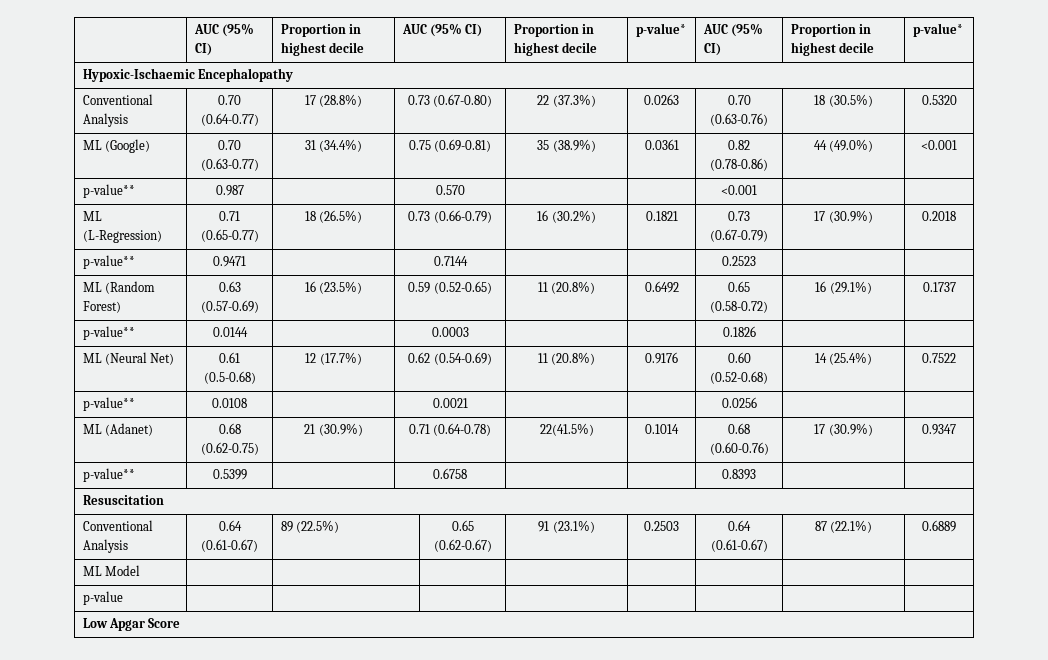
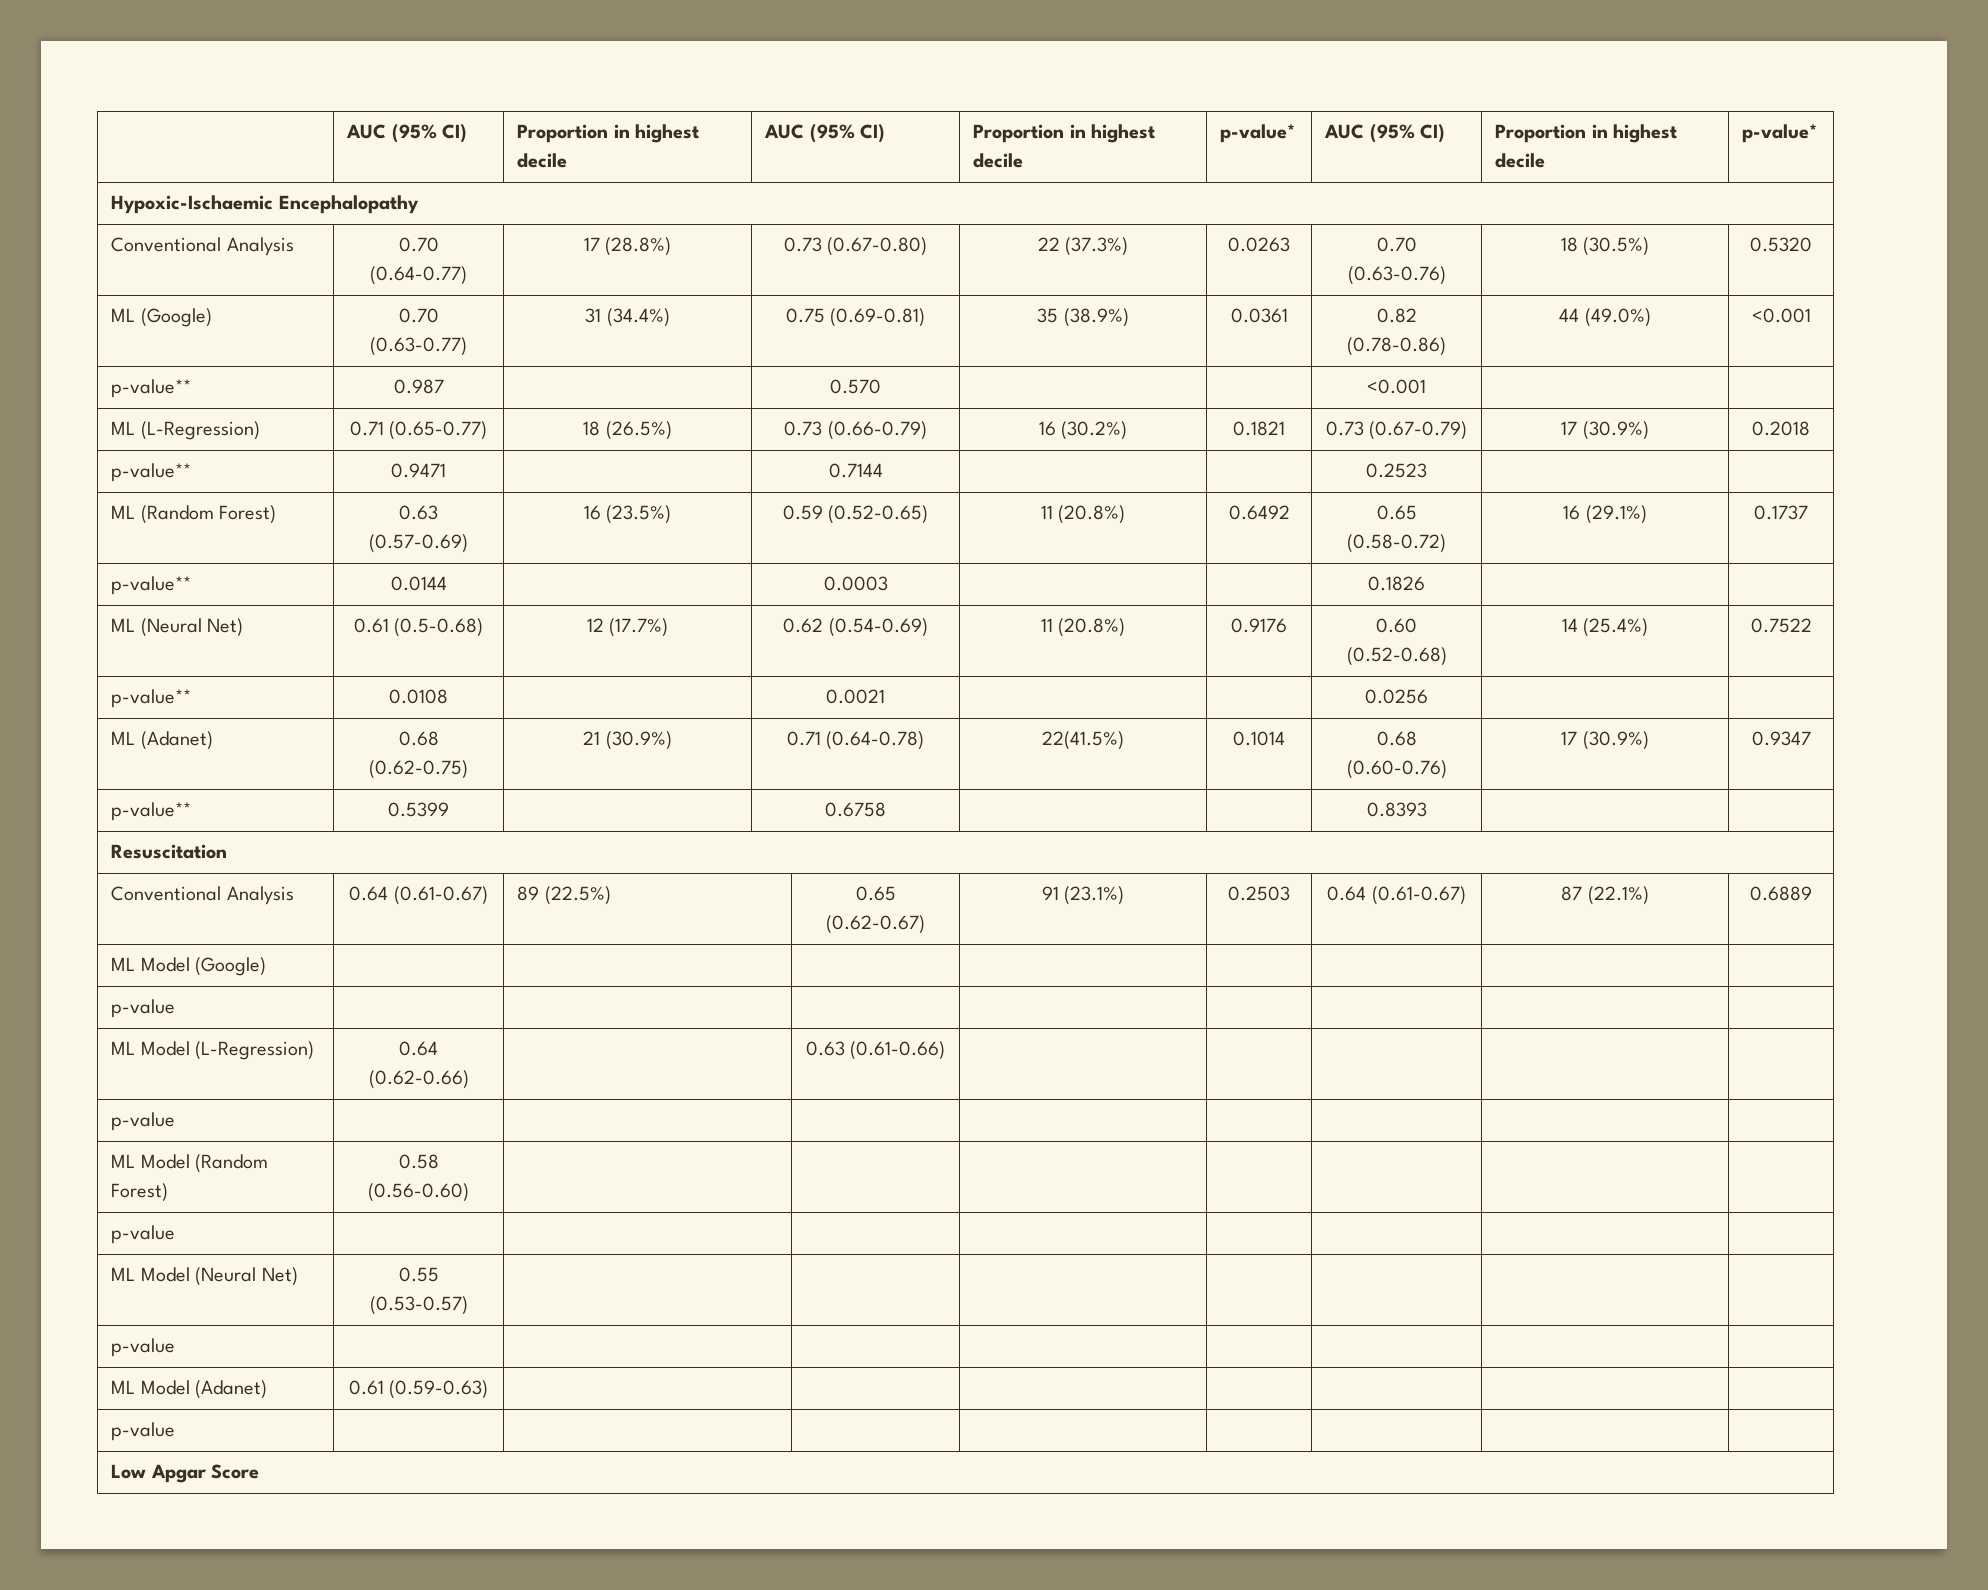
[82,591,123,605] | | | | | | | | // p-value | | | | | | | | -> [195,957,267,976] [111,999,176,1018] [111,1041,315,1060] [399,1041,438,1056] [368,1070,469,1089] [805,1041,946,1060] [111,1112,176,1131] [111,1154,269,1173] [111,1183,169,1202] [398,1154,439,1169] [368,1183,469,1202] [111,1225,176,1244] [111,1267,298,1286] [398,1267,439,1282] [369,1296,468,1315] [111,1338,176,1357] [111,1380,268,1399] [348,1380,489,1399] [111,1422,176,1441] (Google) | | | | | | | | // p-value | | | | | | | | // ML Model (L-Regression) | 0.64 (0.62-0.66) | | 0.63 (0.61-0.66) | | | | | // p-value | | | | | | | | // ML Model (Random Forest) | 0.58 (0.56-0.60) | | | | | | | // p-value | | | | | | | | // ML Model (Neural Net) | 0.55 (0.53-0.57) | | | | | | | // p-value | | | | | | | | // ML Model (Adanet) | 0.61 (0.59-0.63) | | | | | | | // p-value | | | | | | | |

